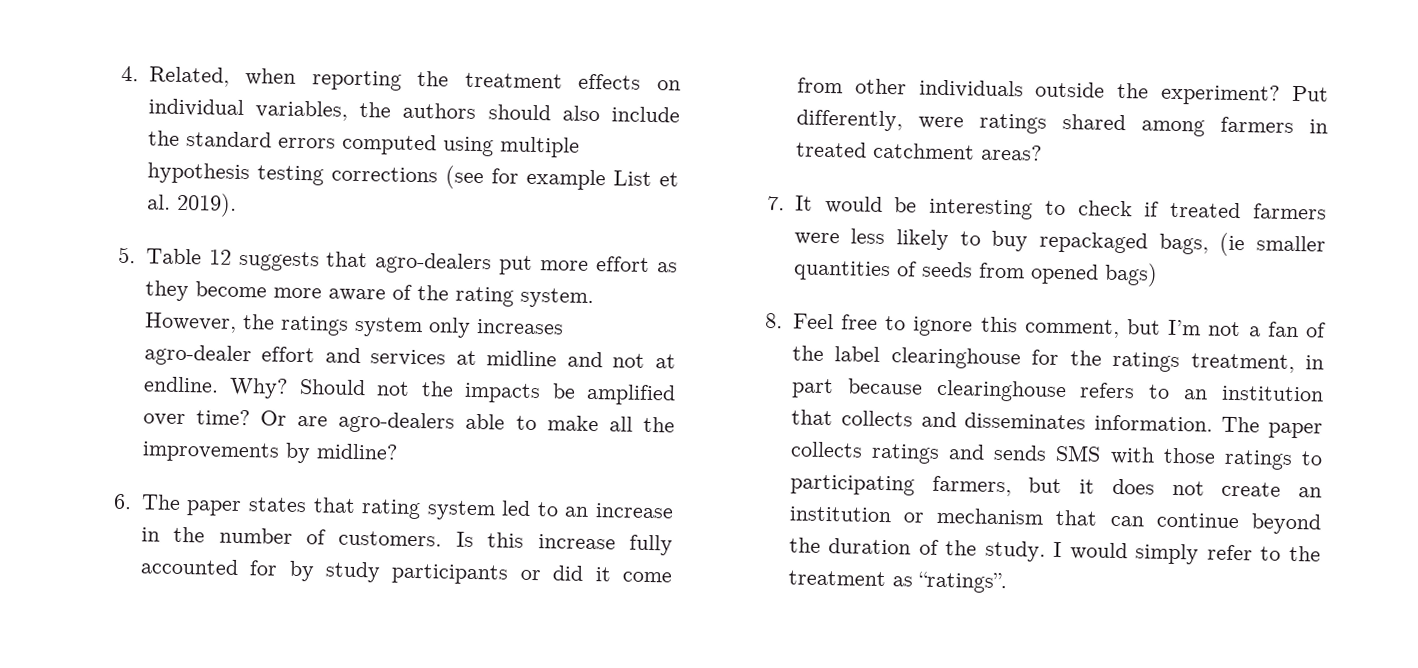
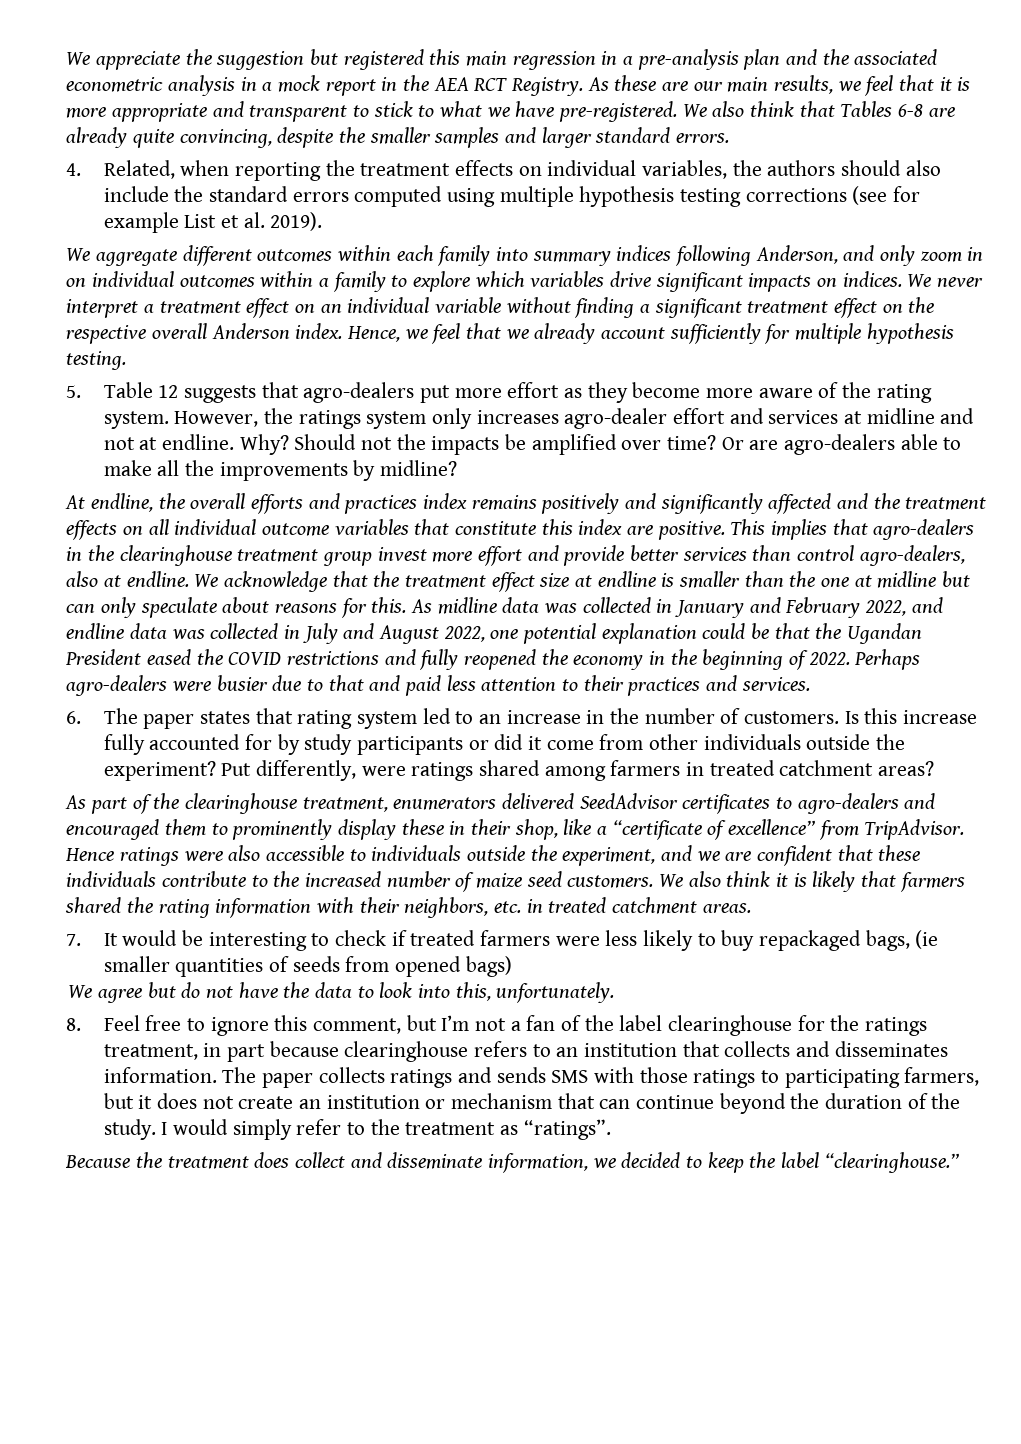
(120, 73) none -> [66,49,938,70] [66,75,971,96] [66,101,955,122] [66,127,730,148] We appreciate the suggestion but registered this main regression in a pre-analysis plan and the associated econometric analysis in a mock report in the AEA RCT Registry. As these are our main results, we feel that it is more appropriate and transparent to stick to what we have pre-registered. We also think that Tables 6-8 are already quite convincing, despite the smaller samples and larger standard errors. //
(237, 204) none -> [66,245,984,266] [66,271,984,292] [66,297,935,318] [66,323,954,344] [66,351,127,370] // We aggregate different outcomes within each family into summary indices following Anderson, and only zoom in on individual outcomes within a family to explore which variables drive significant impacts on indices. We never interpret a treatment effect on an individual variable without finding a significant treatment effect on the respective overall Anderson index. Hence, we feel that we already account sufficiently for multiple hypothesis testing.
(398, 451) none -> [65,493,987,514] [66,519,975,540] [66,545,965,566] [66,571,971,592] [66,597,943,618] [66,623,923,644] [65,649,921,670] [66,675,810,696] // At endline, the overall efforts and practices index remains positively and significantly affected and the treatment effects on all individual outcome variables that constitute this index are positive. This implies that agro-dealers in the clearinghouse treatment group invest more effort and provide better services than control agro-dealers, also at endline. We acknowledge that the treatment effect size at endline is smaller than the one at midline but can only speculate about reasons for this. As midline data was collected in January and February 2022, and endline data was collected in July and August 2022, one potential explanation could be that the Ugandan President eased the COVID restrictions and fully reopened the economy in the beginning of 2022. Perhaps agro-dealers were busier due to that and paid less attention to their practices and services.
(1042, 152) none -> [65,793,936,814] [66,819,965,840] [65,845,921,866] [66,871,965,892] [65,897,751,918] // As part of the clearinghouse treatment, enumerators delivered SeedAdvisor certificates to agro-dealers and encouraged them to prominently display these in their shop, like a “certificate of excellence” from TripAdvisor. Hence ratings were also accessible to individuals outside the experiment, and we are confident that these individuals contribute to the increased number of maize seed customers. We also think it is likely that farmers shared the rating information with their neighbors, etc. in treated catchment areas.
(1158, 274) none -> [68,982,615,1003] // We agree but do not have the data to look into this, unfortunately.
(1007, 582) none -> [65,1152,959,1173] // Because the treatment does collect and disseminate information, we decided to keep the label “clearinghouse.”

